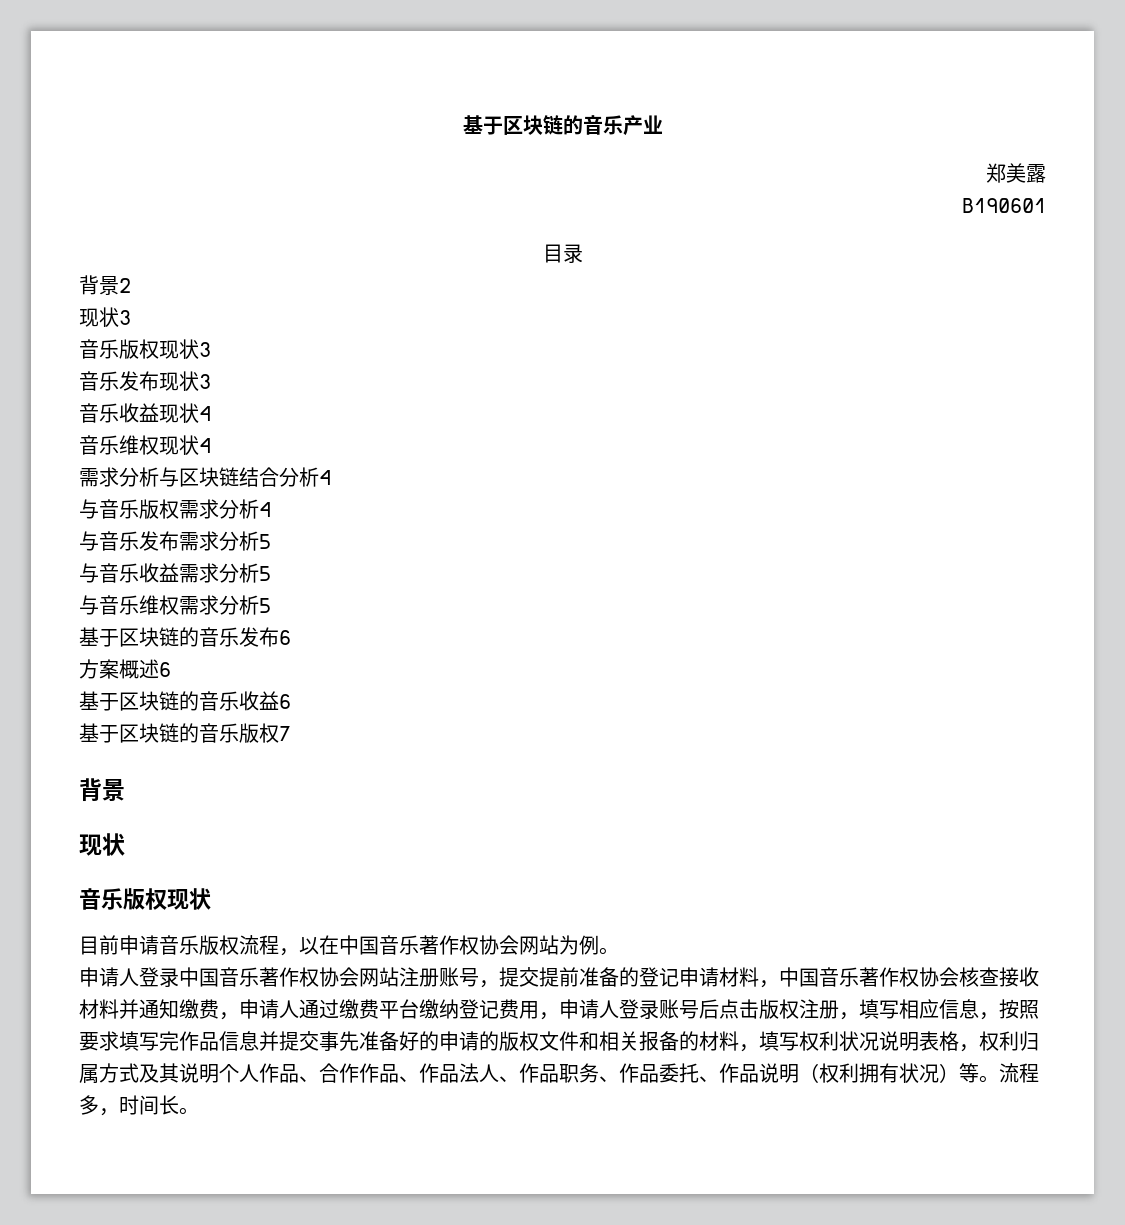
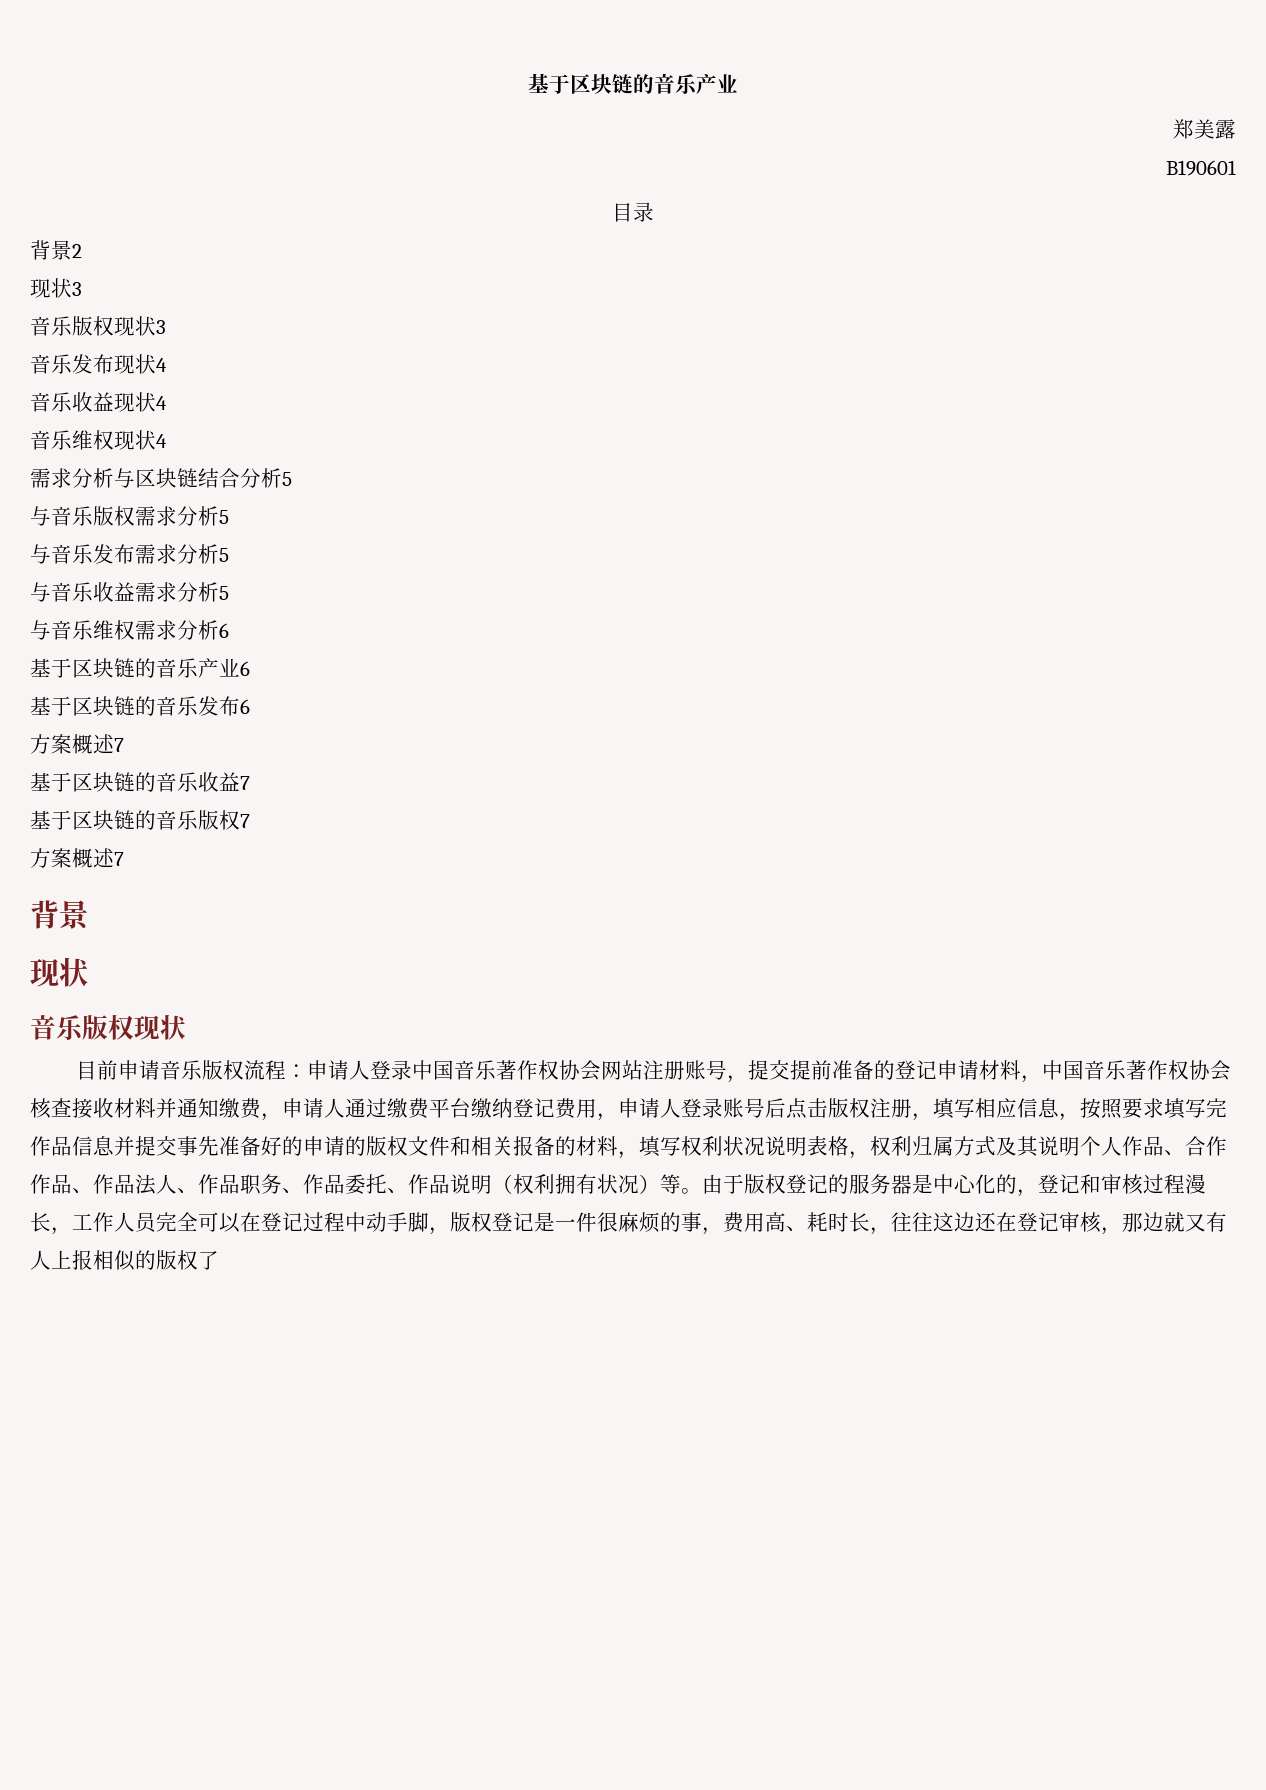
[199,374,211,389] 3 -> [156,358,167,372] 4
[319,470,331,485] 4 -> [282,472,292,486] 5
[259,502,271,517] 4 -> [219,510,229,524] 5
[259,598,271,613] 5 -> [219,623,229,638] [30,658,250,678] 6 // 基于区块链的音乐产业6
[159,662,171,677] 6 -> [114,738,124,752] 7
[279,694,291,709] 6 -> [240,776,250,790] 7
(291, 733) none -> [30,848,124,868] // 方案概述7
[279,935,619,956] ，以在中国音乐著作权协会网站为例。 // -> [286,1064,308,1078] ：
[999,1063,1039,1083] [79,1095,199,1116] 流程多，时间长。 -> [702,1174,1206,1197] [30,1212,1227,1235] [30,1250,219,1271] 由于版权登记的服务器是中心化的，登记和审核过程漫长，工作人员完全可以在登记过程中动手脚，版权登记是一件很麻烦的事，费用高、耗时长，往往这边还在登记审核，那边就又有人上报相似的版权了

